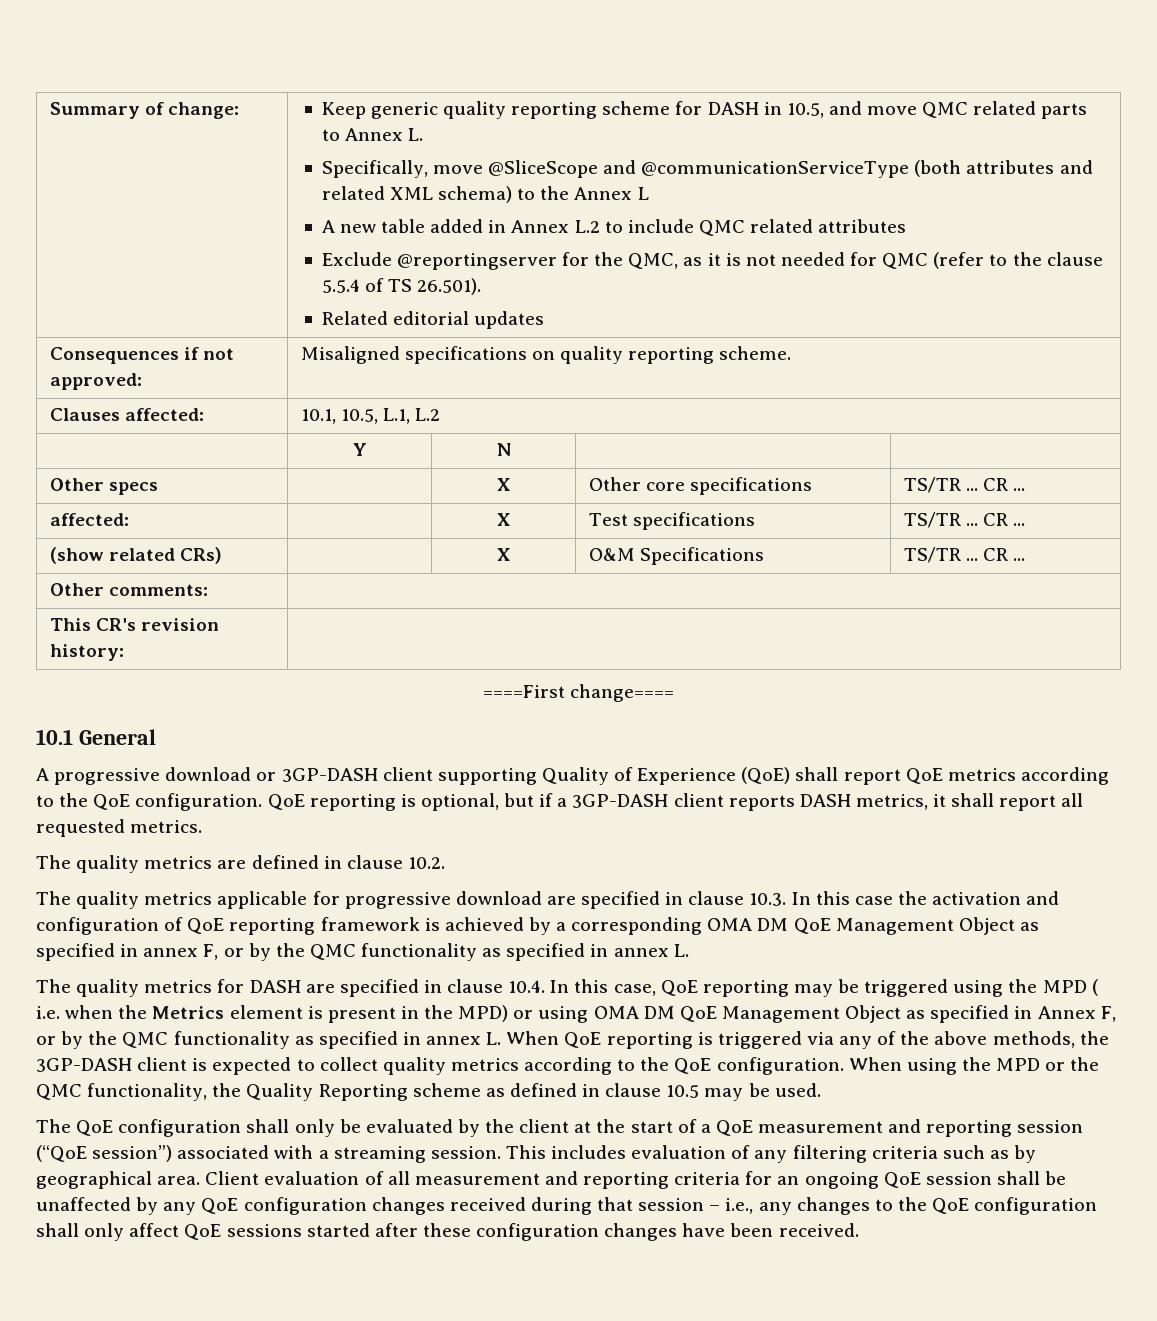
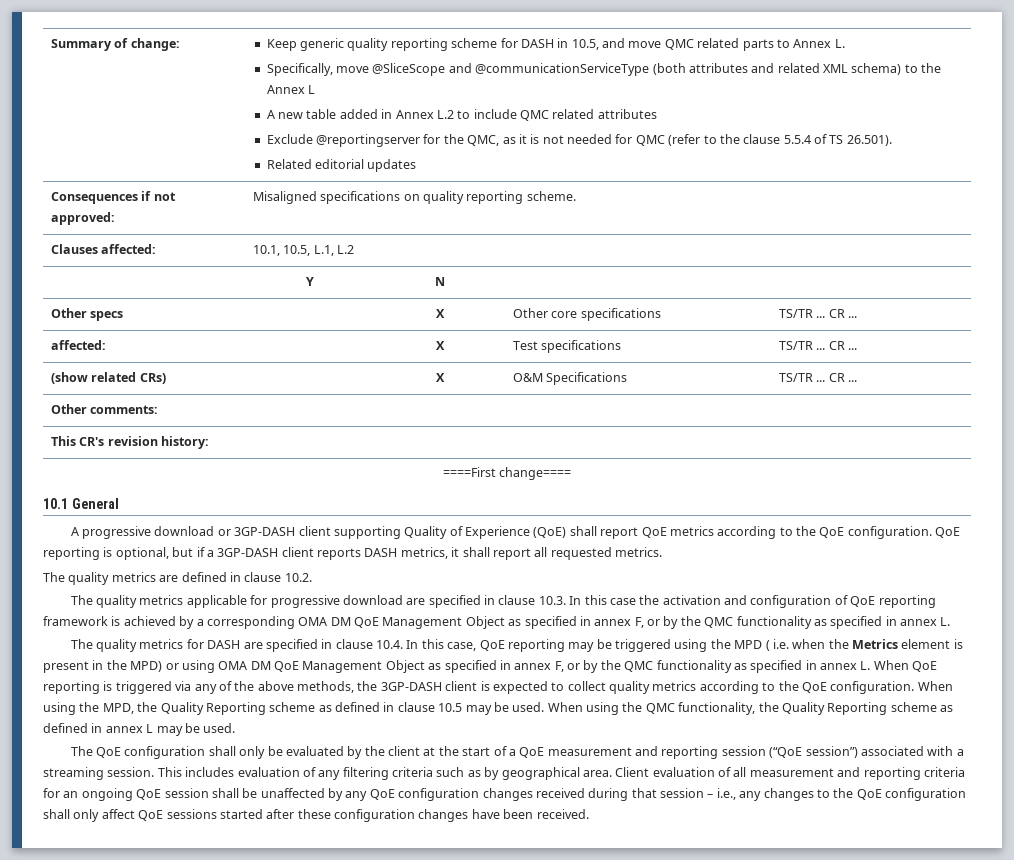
[1037,1006,1096,1019] Annex -> [514,663,552,670] annex
[996,1058,1066,1071] MPD or -> [102,702,619,715] MPD, the Quality Reporting scheme as defined in clause 10.5 may be used. When using
[605,1083,700,1098] clause 10.5 -> [105,724,154,733] annex L

